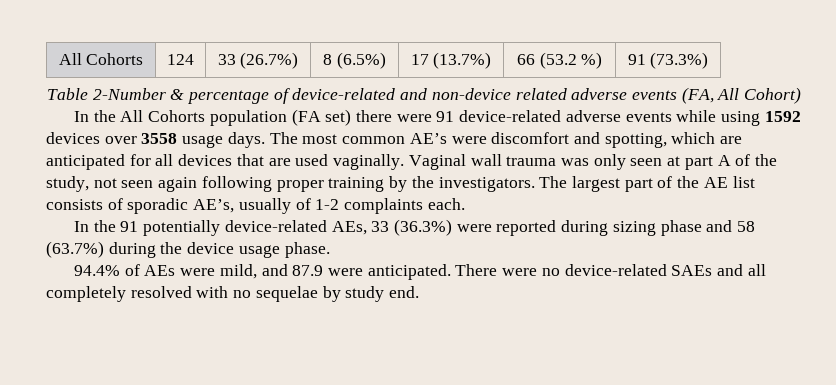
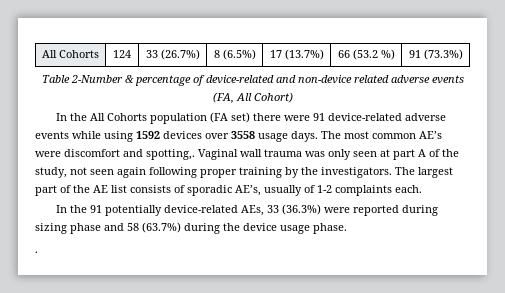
[604,132,743,148] [46,154,405,170] spotting, which are anticipated for all devices that are used vaginally. -> [146,149,195,160] spotting,.
[73,264,766,280] [46,286,420,302] 94.4% of AEs were mild, and 87.9 were anticipated. There were no device-related SAEs and all completely resolved with no sequelae by study end. -> [35,251,38,253] .

